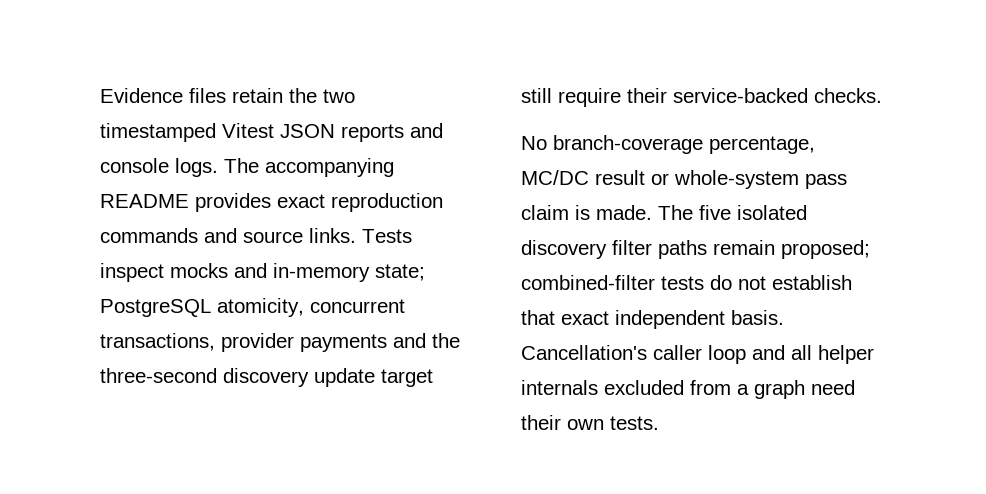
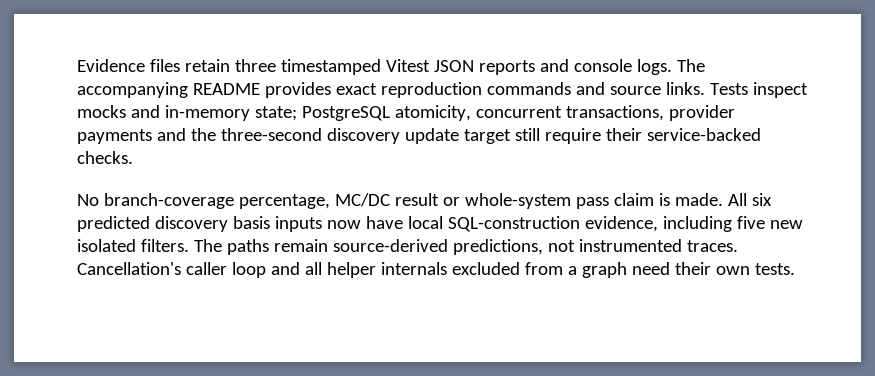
[289,88,355,103] the two -> [234,59,276,72] three
[658,205,807,220] [521,240,870,259] [521,275,852,290] [521,310,784,329] The five isolated discovery filter paths remain proposed; combined-filter tests do not establish that exact independent basis. -> [727,193,772,206] [77,216,803,232] [77,239,738,255] All six predicted discovery basis inputs now have local SQL-construction evidence, including five new isolated filters. The paths remain source-derived predictions, not instrumented traces.

